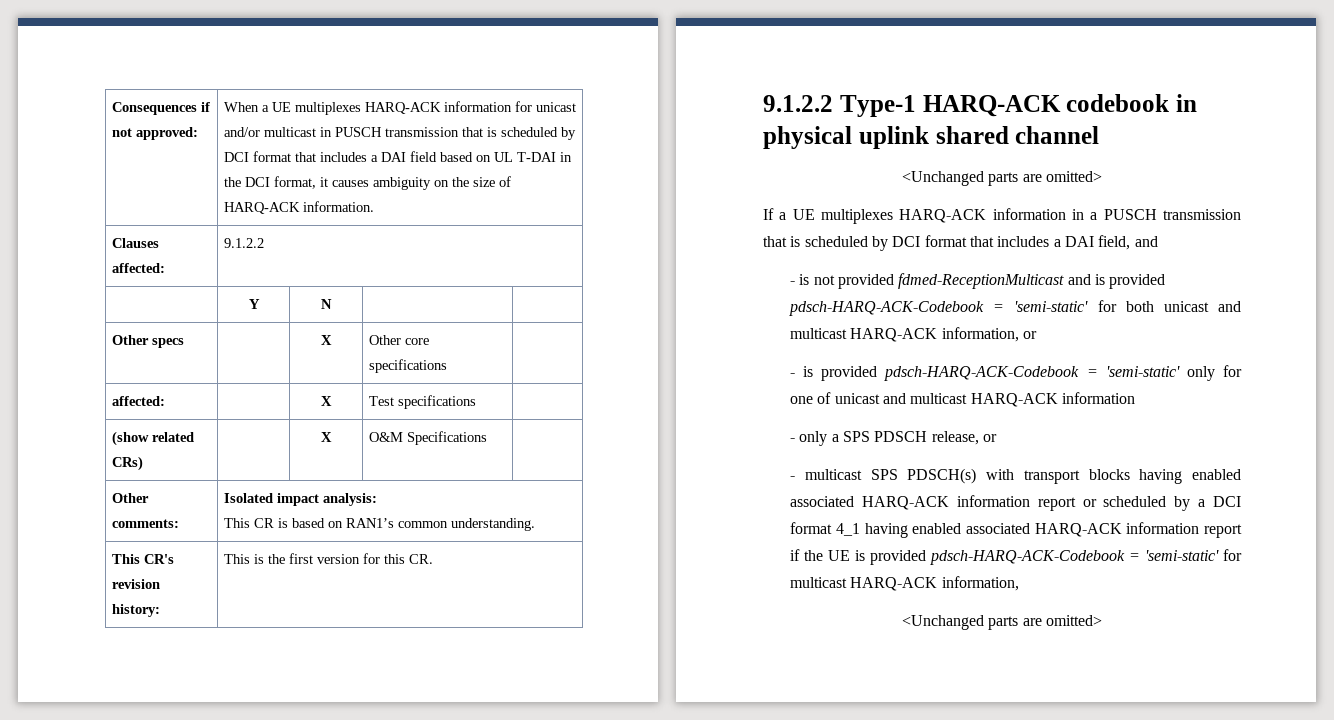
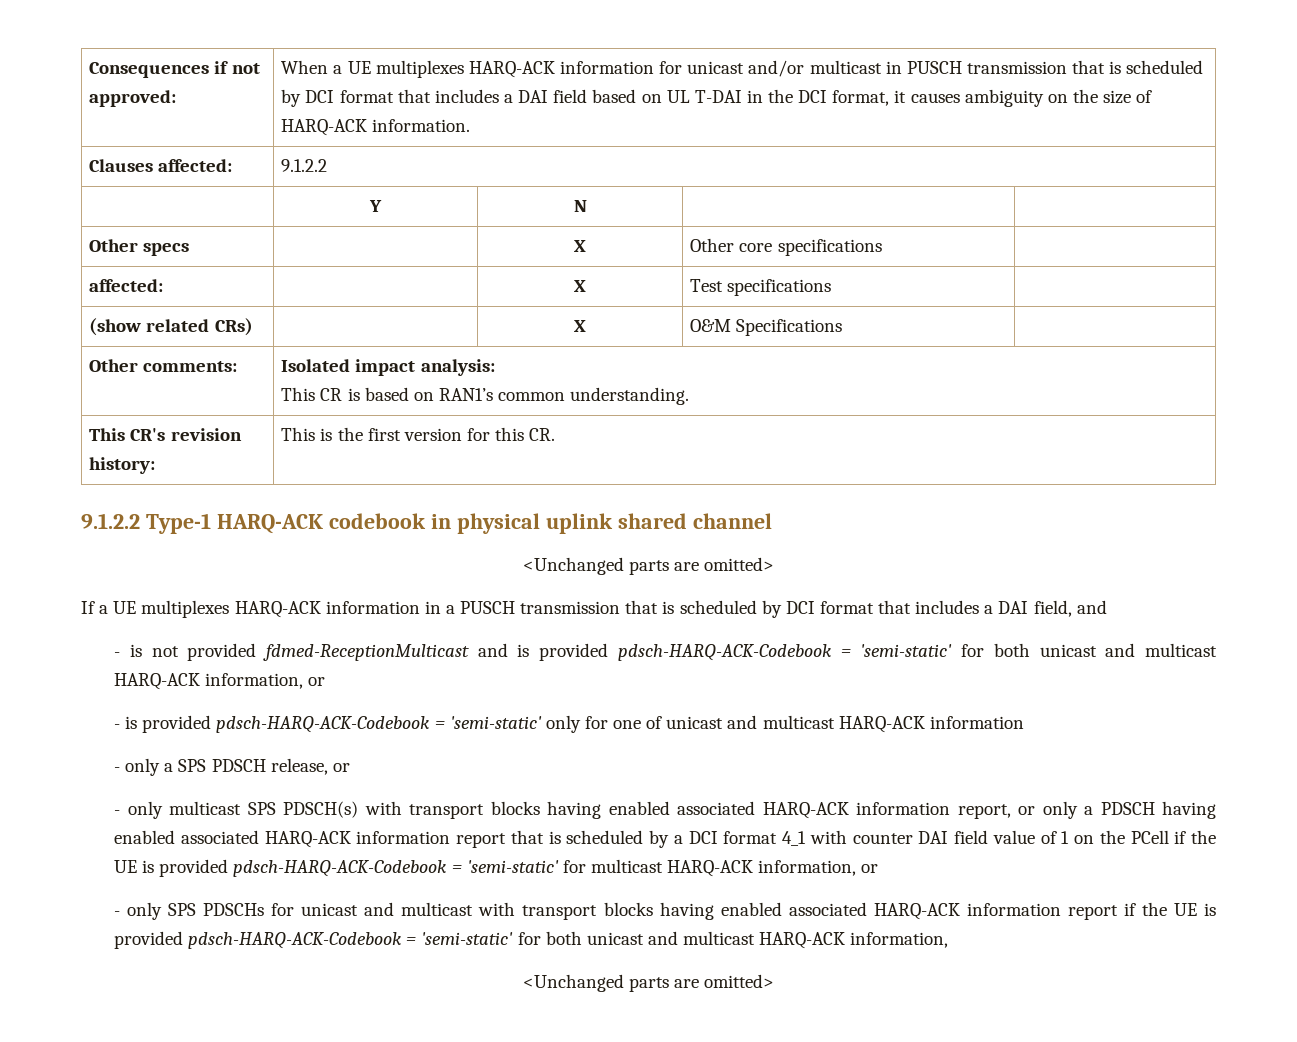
(796, 478) none -> [127,801,163,819] only
[1037,497,1097,511] report or -> [957,801,1217,819] [114,830,561,848] report, or only a PDSCH having enabled associated HARQ-ACK information report that is
(860, 529) none -> [809,830,1217,844] [114,859,879,877] [114,902,653,920] with counter DAI field value of 1 on the PCell if the UE is provided pdsch-HARQ-ACK-Codebook = 'semi-static' for multicast HARQ-ACK information, or // - only SPS PDSCHs for unicast and multicast with transport blocks
(1242, 555) none -> [545,931,678,945] both unicast and

